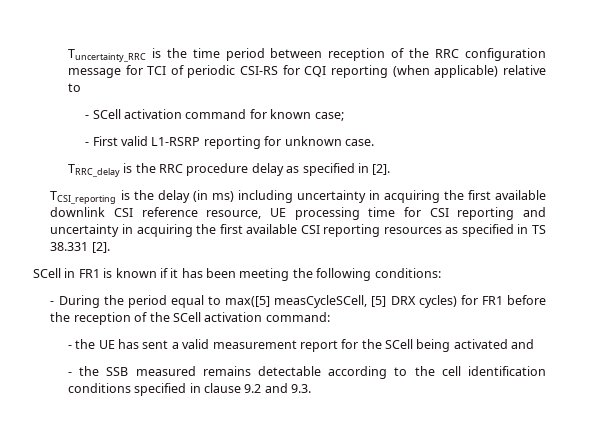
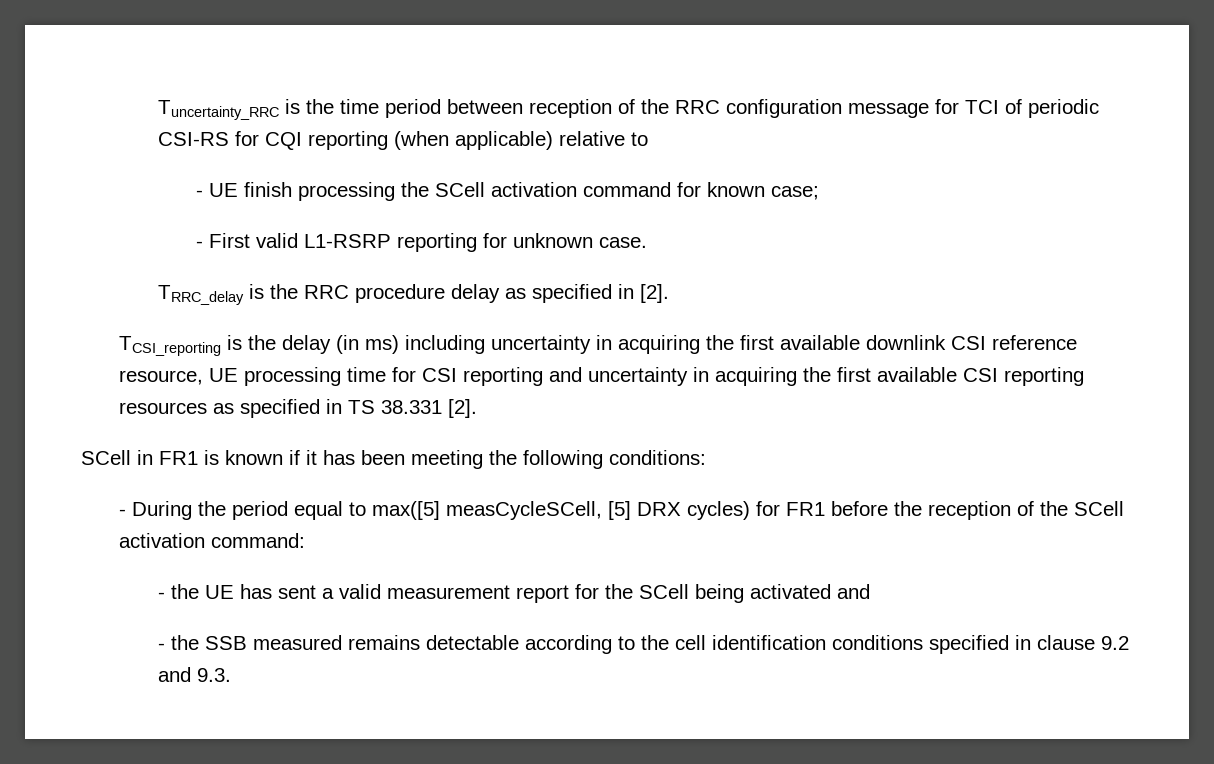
(90, 117) none -> [208,182,429,201] UE finish processing the

